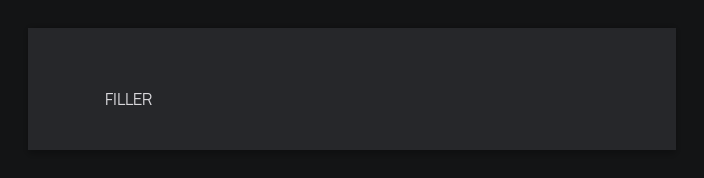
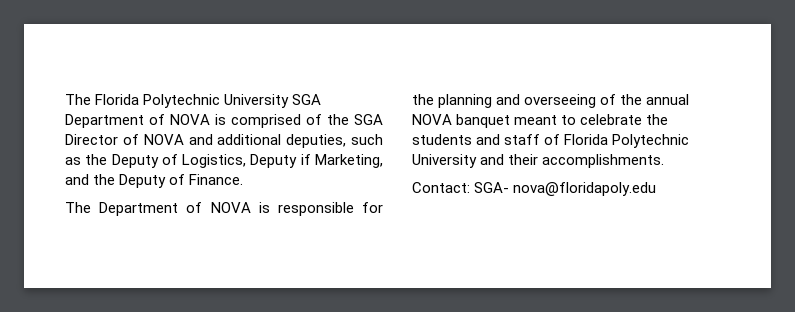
[105,93,152,105] FILLER -> [65,94,322,108] [65,114,383,128] [65,134,383,148] [65,154,383,168] [65,174,244,188] [65,202,383,216] [412,94,690,108] [412,114,669,128] [412,134,690,148] [412,154,665,168] [412,182,657,196] The Florida Polytechnic University SGA Department of NOVA is comprised of the SGA Director of NOVA and additional deputies, such as the Deputy of Logistics, Deputy if Marketing, and the Deputy of Finance. // The Department of NOVA is responsible for the planning and overseeing of the annual NOVA banquet meant to celebrate the students and staff of Florida Polytechnic University and their accomplishments. // Contact: SGA- nova@floridapoly.edu

